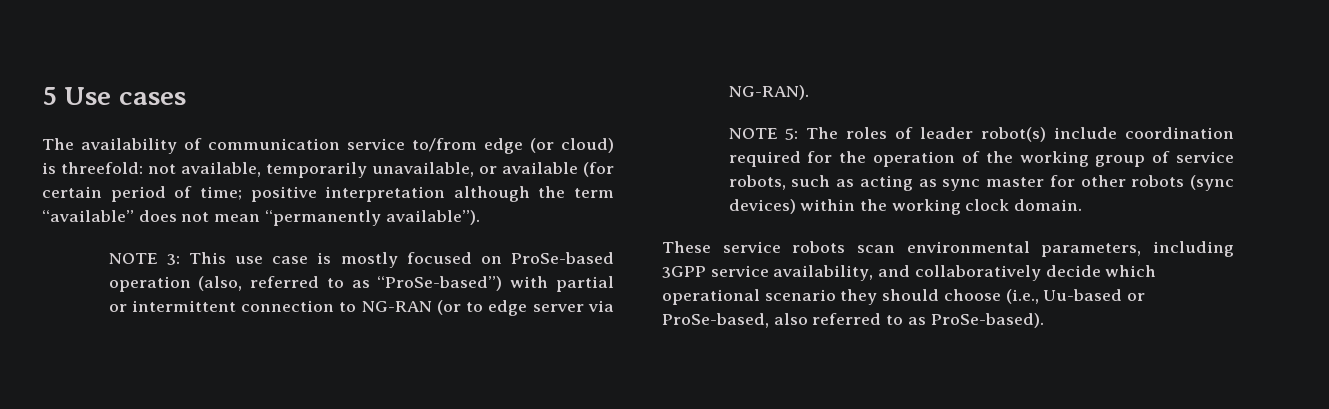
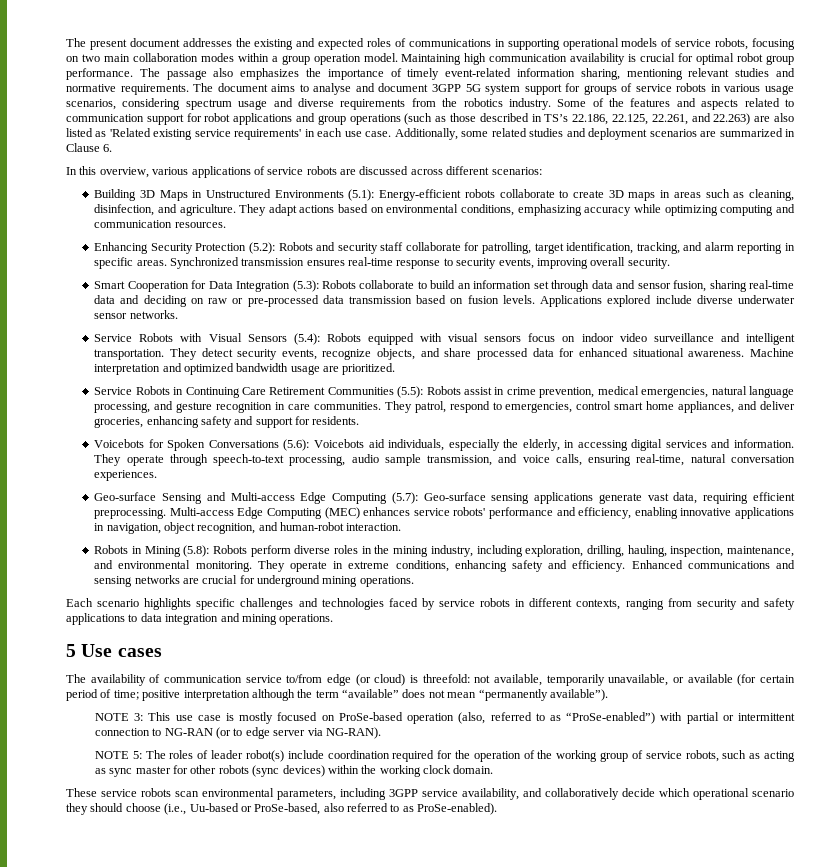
(42, 96) none -> [66,38,796,50] [66,53,794,65] [66,68,795,80] [66,83,794,95] [66,98,795,110] [66,113,794,125] [66,128,796,140] [66,143,113,152] [66,166,542,178] [94,189,794,201] [94,204,795,216] [94,220,226,228] [94,242,796,254] [94,257,670,269] [94,280,794,292] [94,295,796,307] [94,310,178,319] [94,333,795,345] [94,348,794,360] [94,363,396,375] [94,386,794,398] [94,401,796,413] [94,416,360,428] [94,439,794,451] [94,454,795,466] [94,470,158,481] [94,492,796,504] [94,507,794,519] [94,522,402,534] [94,545,794,557] [94,560,796,572] [94,575,414,587] [66,598,795,610] [66,613,334,625] The present document addresses the existing and expected roles of communications in supporting operational models of service robots, focusing on two main collaboration modes within a group operation model. Maintaining high communication availability is crucial for optimal robot group performance. The passage also emphasizes the importance of timely event-related information sharing, mentioning relevant studies and normative requirements. The document aims to analyse and document 3GPP 5G system support for groups of service robots in various usage scenarios, considering spectrum usage and diverse requirements from the robotics industry. Some of the features and aspects related to communication support for robot applications and group operations (such as those described in TS’s 22.186, 22.125, 22.261, and 22.263) are also listed as 'Related existing service requirements' in each use case. Additionally, some related studies and deployment scenarios are summarized in Clause 6. // In this overview, various applications of service robots are discussed across different scenarios: // Building 3D Maps in Unstructured Environments (5.1): Energy-efficient robots collaborate to create 3D maps in areas such as cleaning, disinfection, and agriculture. They adapt actions based on environmental conditions, emphasizing accuracy while optimizing computing and communication resources. // Enhancing Security Protection (5.2): Robots and security staff collaborate for patrolling, target identification, tracking, and alarm reporting in specific areas. Synchronized transmission ensures real-time response to security events, improving overall security. // Smart Cooperation for Data Integration (5.3): Robots collaborate to build an information set through data and sensor fusion, sharing real-time data and deciding on raw or pre-processed data transmission based on fusion levels. Applications explored include diverse underwater sensor networks. // Service Robots with Visual Sensors (5.4): Robots equipped with visual sensors focus on indoor video surveillance and intelligent transportation. They detect security events, recognize objects, and share processed data for enhanced situational awareness. Machine interpretation and optimized bandwidth usage are prioritized. // Service Robots in Continuing Care Retirement Communities (5.5): Robots assist in crime prevention, medical emergencies, natural language processing, and gesture recognition in care communities. They patrol, respond to emergencies, control smart home appliances, and deliver groceries, enhancing safety and support for residents. // Voicebots for Spoken Conversations (5.6): Voicebots aid individuals, especially the elderly, in accessing digital services and information. They operate through speech-to-text processing, audio sample transmission, and voice calls, ensuring real-time, natural conversation experiences. // Geo-surface Sensing and Multi-access Edge Computing (5.7): Geo-surface sensing applications generate vast data, requiring efficient preprocessing. Multi-access Edge Computing (MEC) enhances service robots' performance and efficiency, enabling innovative applications in navigation, object recognition, and human-robot interaction. // Robots in Mining (5.8): Robots perform diverse roles in the mining industry, including exploration, drilling, hauling, inspection, maintenance, and environmental monitoring. They operate in extreme conditions, enhancing safety and efficiency. Enhanced communications and sensing networks are crucial for underground mining operations. // Each scenario highlights specific challenges and technologies faced by service robots in different contexts, ranging from security and safety applications to data integration and mining operations. //
[377,276,503,291] “ProSe-based”) -> [566,712,656,724] “ProSe-enabled”)
[930,313,1044,328] ProSe-based). -> [417,803,498,815] ProSe-enabled).

